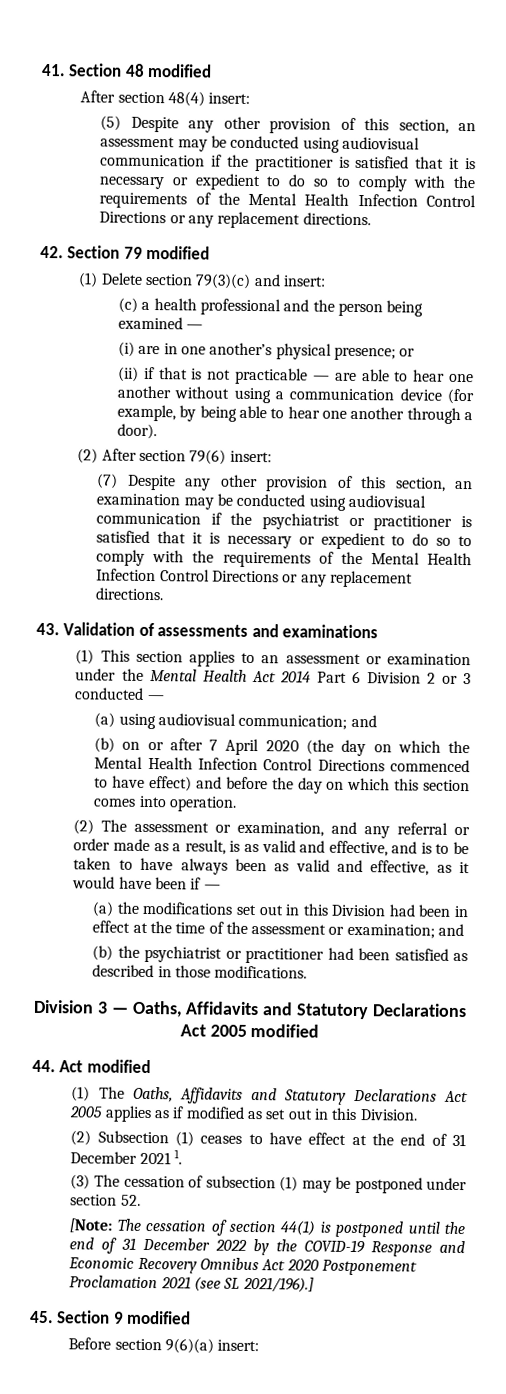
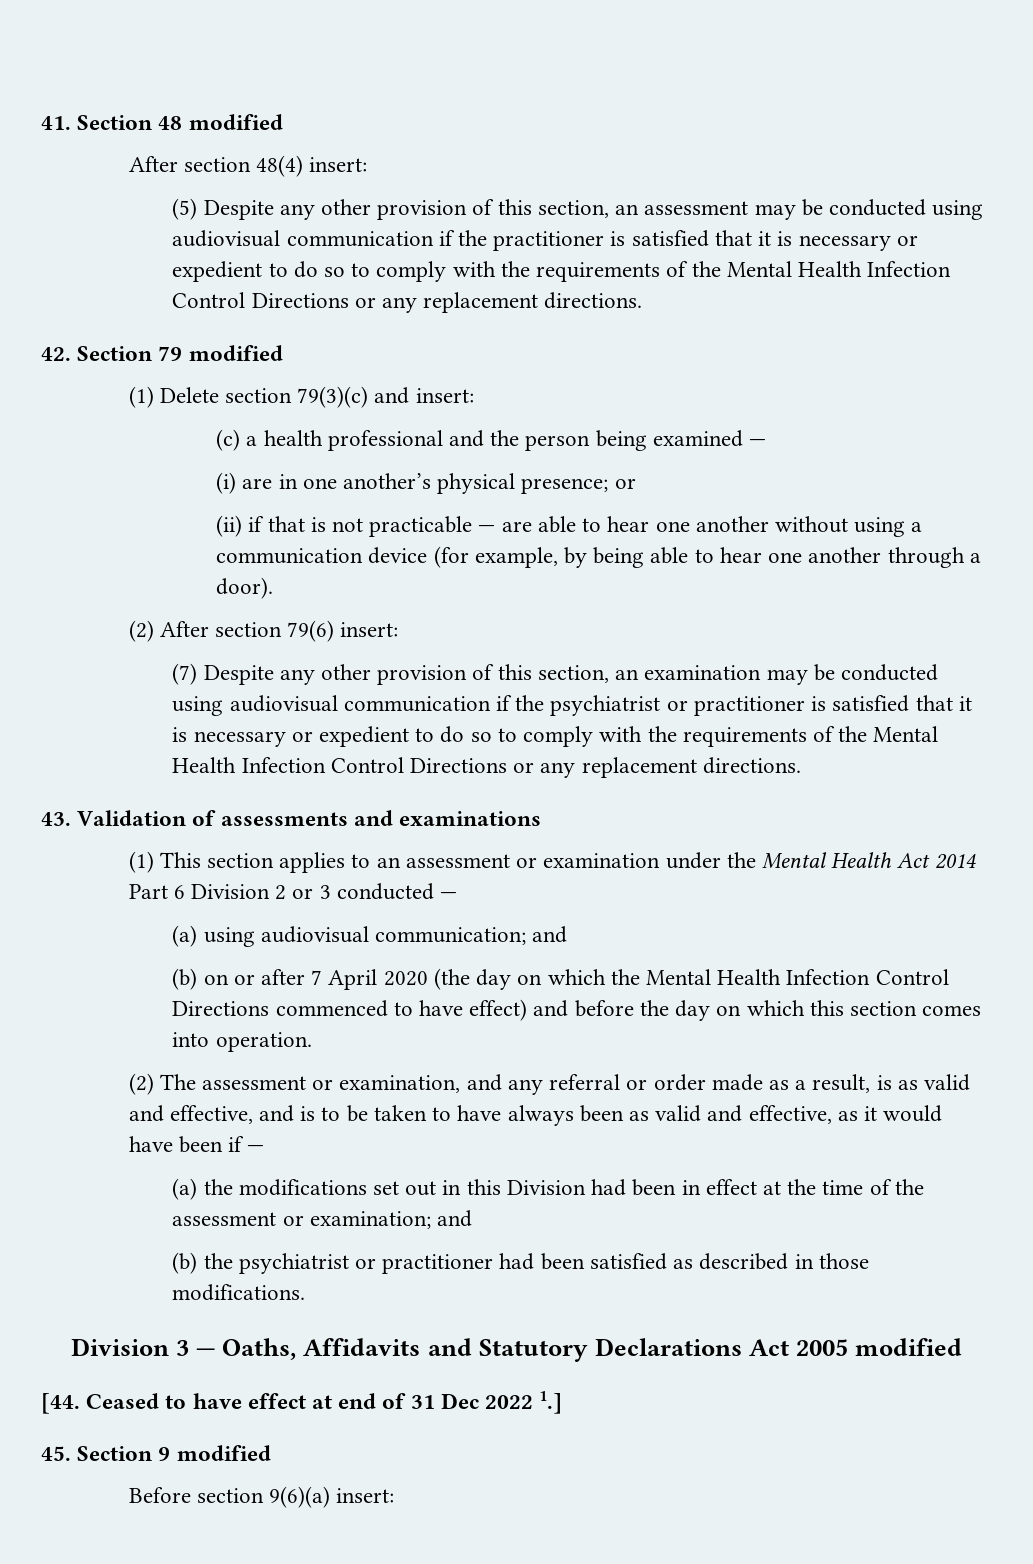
[32,1059,151,1074] [71,1086,468,1105] [69,1105,418,1123] [70,1130,243,1147] 44. Act modified // (1) The Oaths, Affidavits and Statutory Declarations Act 2005 applies as if modified as set out in this Division. // (2) Subsection (1) ceases -> [41,1393,160,1414] [44. Ceased
[372,1133,466,1147] [70,1149,183,1165] [70,1174,468,1194] [70,1194,141,1206] [69,1218,465,1238] [69,1237,466,1257] [68,1257,418,1276] [69,1275,314,1293] the end of 31 December 2021 1. // (3) The cessation of subsection (1) may be postponed under section 52. // [Note: The cessation of section 44(1) is postponed until the end of 31 December 2022 by the COVID-19 Response and Economic Recovery Omnibus Act 2020 Postponement Proclamation 2021 (see SL 2021/196).] -> [338,1391,563,1414] end of 31 Dec 2022 1.]

